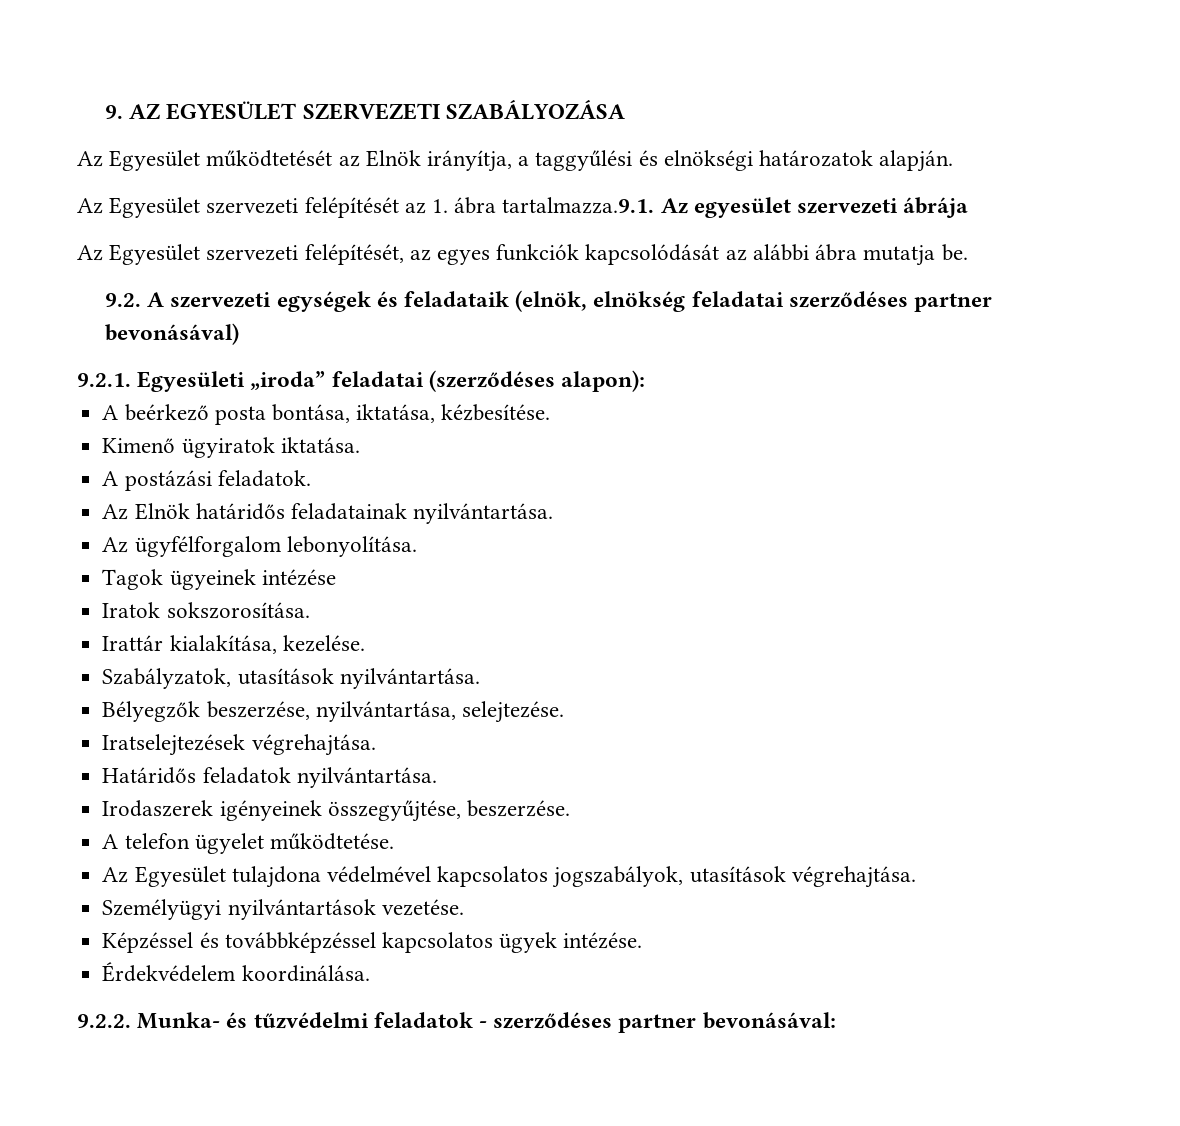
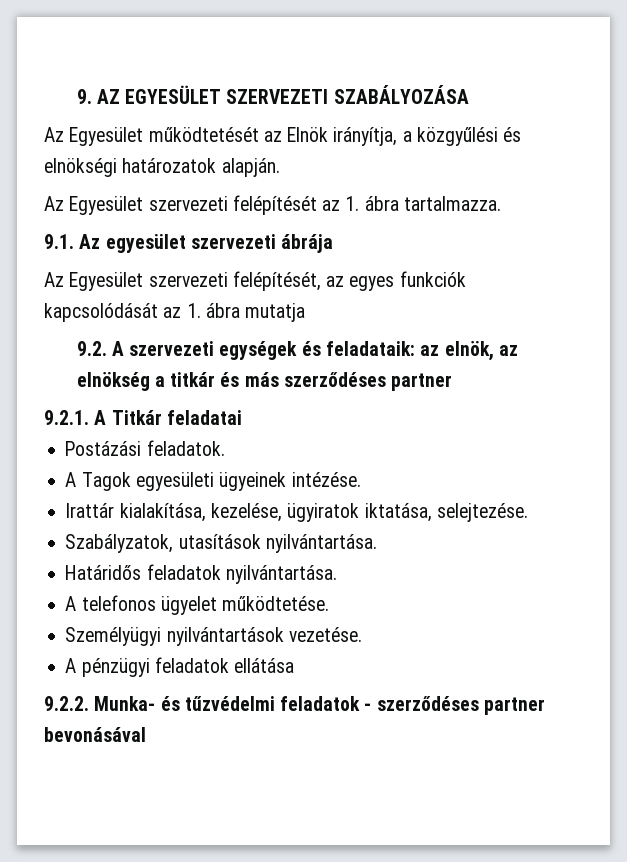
[535,150,633,171] taggyűlési -> [416,127,498,146] közgyűlési
[502,197,655,214] tartalmazza.9.1. -> [403,196,501,211] [44,234,74,249] tartalmazza. // 9.1.
[752,244,809,261] alábbi -> [186,303,201,318] 1.
[941,244,968,261] be. -> (306, 312) none
[403,290,992,312] [104,323,239,345] feladataik (elnök, elnökség feladatai szerződéses partner bevonásával) -> [326,341,518,361] [76,372,453,391] feladataik: az elnök, az elnökség a titkár és más szerződéses partner
[137,370,646,392] [102,404,551,425] [102,437,360,458] [102,470,311,491] [102,503,554,524] [102,536,417,557] [102,569,336,590] [102,602,310,619] [102,635,365,654] [102,668,480,689] [102,701,564,723] [102,734,376,756] Egyesületi „iroda” feladatai (szerződéses alapon): // A beérkező posta bontása, iktatása, kézbesítése. // Kimenő ügyiratok iktatása. // A postázási feladatok. // Az Elnök határidős feladatainak nyilvántartása. // Az ügyfélforgalom lebonyolítása. // Tagok ügyeinek intézése // Iratok sokszorosítása. // Irattár kialakítása, kezelése. // Szabályzatok, utasítások nyilvántartása. // Bélyegzők beszerzése, nyilvántartása, selejtezése. // Iratselejtezések végrehajtása. -> [94,410,242,425] [65,440,225,456] [65,472,361,491] [65,503,528,522] [65,534,377,553] A Titkár feladatai // Postázási feladatok. // A Tagok egyesületi ügyeinek intézése. // Irattár kialakítása, kezelése, ügyiratok iktatása, selejtezése. // Szabályzatok, utasítások nyilvántartása.
[102,800,570,822] [102,833,190,849] // Irodaszerek igényeinek összegyűjtése, beszerzése. // A telefon -> [65,595,156,611] // A telefonos
[102,866,916,888] [102,899,464,920] [102,932,643,953] [102,962,370,982] Az Egyesület tulajdona védelmével kapcsolatos jogszabályok, utasítások végrehajtása. // Személyügyi nyilvántartások vezetése. // Képzéssel és továbbképzéssel kapcsolatos ügyek intézése. // Érdekvédelem koordinálása. -> [65,627,362,646] [65,657,295,677] Személyügyi nyilvántartások vezetése. // A pénzügyi feladatok ellátása
[702,1012,836,1029] bevonásával: -> [44,727,146,742] bevonásával

